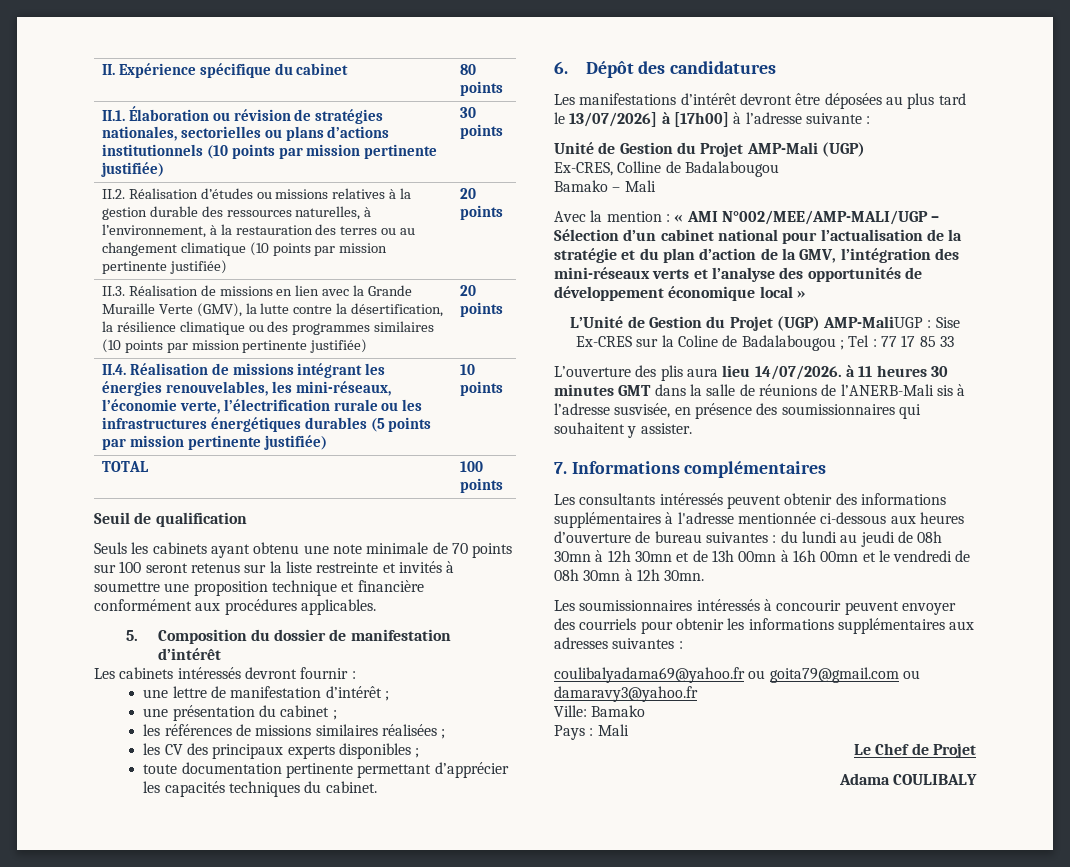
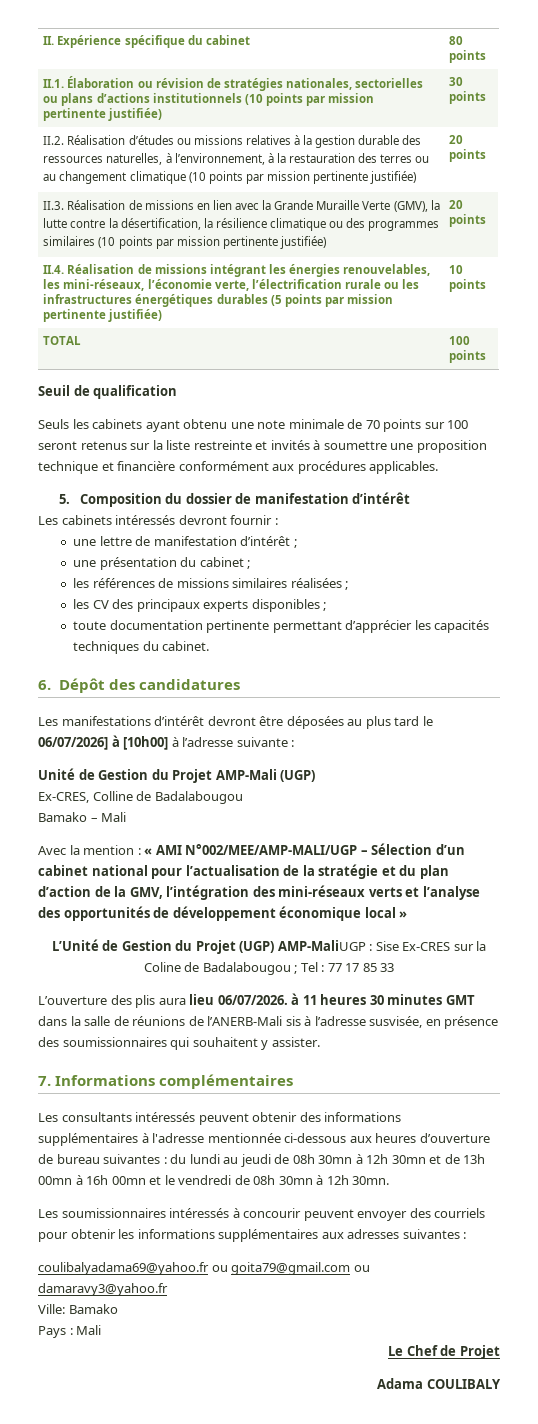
[569,112,729,127] 13/07/2026] à [17h00] -> [38,735,169,750] 06/07/2026] à [10h00]
[754,365,842,380] 14/07/2026. -> [217,995,288,1005] 06/07/2026.

